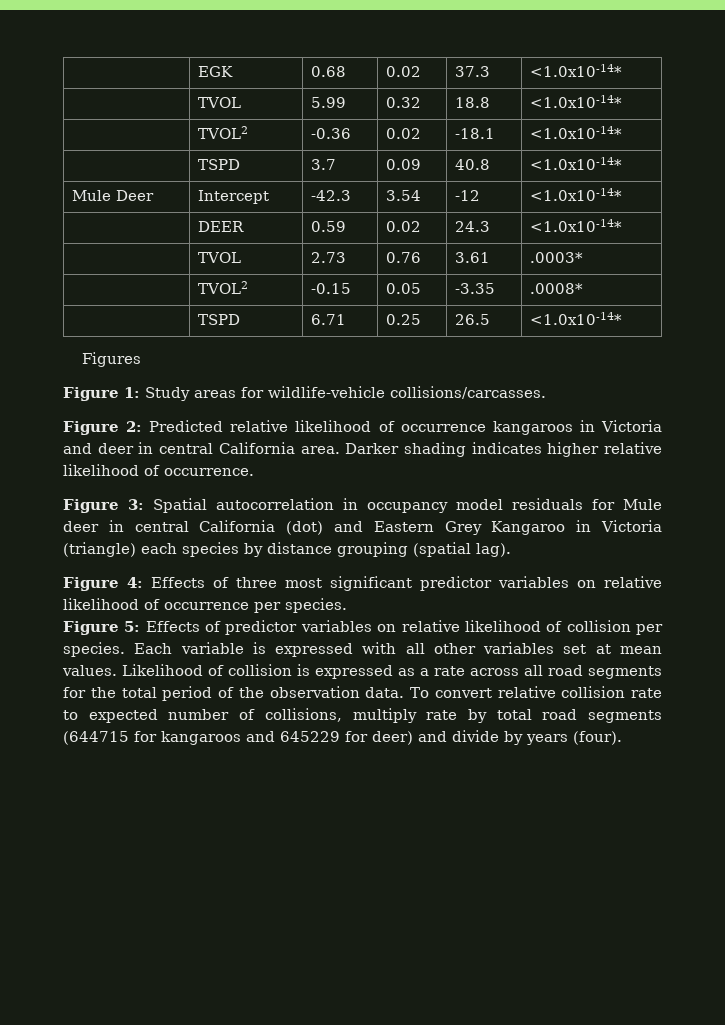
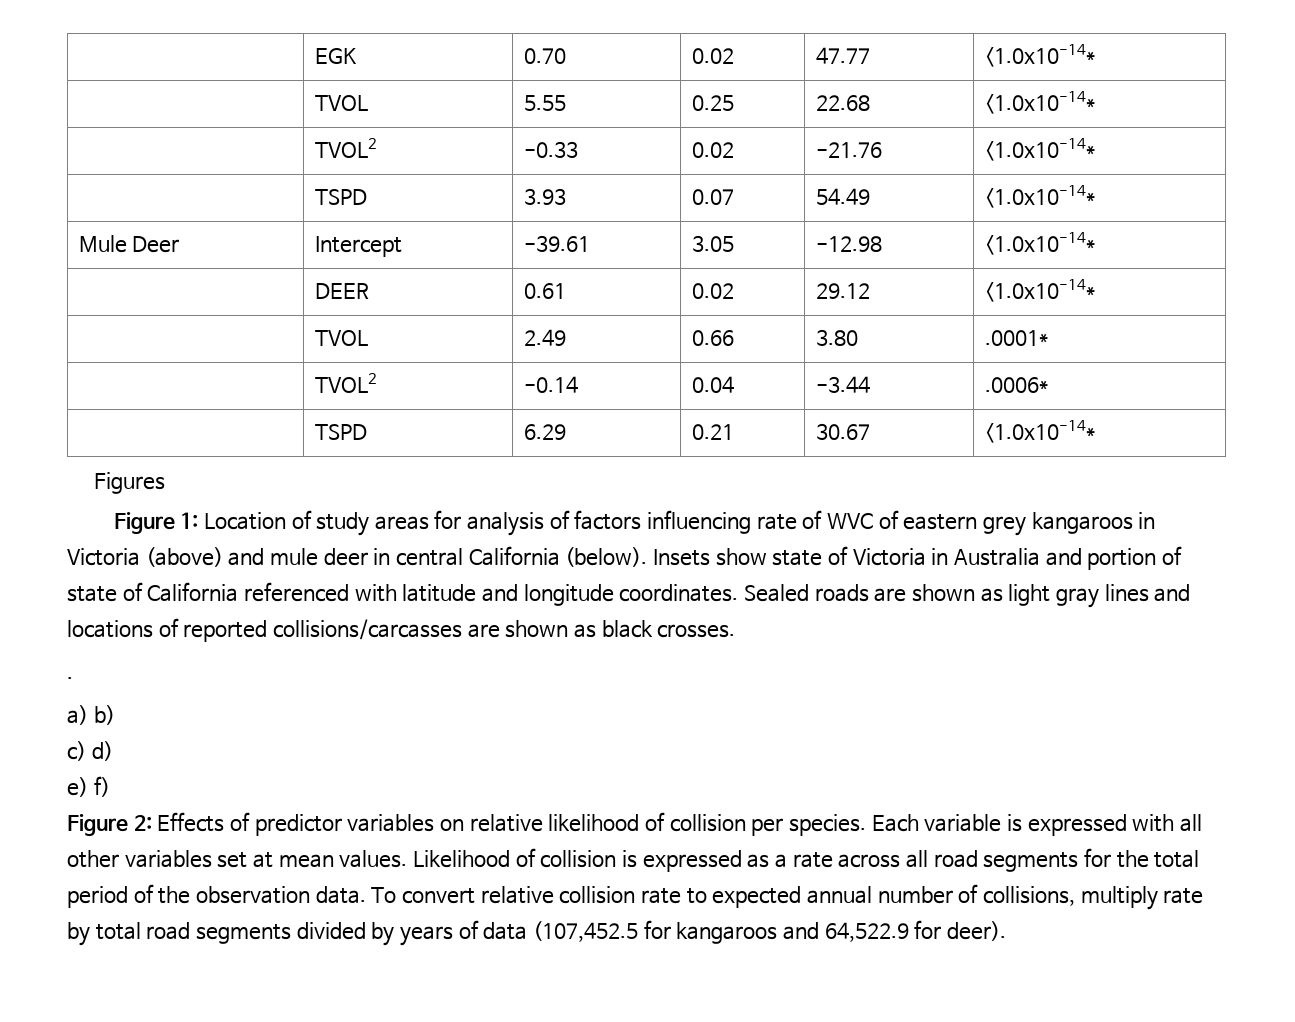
[311,66,347,77] [386,66,422,77] [455,66,491,77] [530,64,623,77] [198,97,242,108] [311,97,347,108] [386,97,422,108] [455,97,491,108] 0.68 | 0.02 | 37.3 | <1.0x10-14* // | TVOL | 5.99 | 0.32 | 18.8 -> [523,48,566,64] [691,48,734,64] [815,47,870,64] [984,44,1095,67] [314,95,368,111] [523,95,566,111] [691,95,734,111] [815,95,870,111] 0.70 | 0.02 | 47.77 | <1.0x10-14* // | TVOL | 5.55 | 0.25 | 22.68
[311,128,352,139] [386,128,422,139] [455,128,496,139] -0.36 | 0.02 | -18.1 -> [523,141,578,158] [691,142,734,158] [815,142,882,158] -0.33 | 0.02 | -21.76
[311,159,337,170] [386,159,422,170] [455,159,491,170] 3.7 | 0.09 | 40.8 -> [523,188,566,205] [691,189,734,205] [815,188,870,205] 3.93 | 0.07 | 54.49
[311,190,352,201] [386,190,422,201] [455,190,481,201] -42.3 | 3.54 | -12 -> [523,235,590,252] [691,235,734,252] [815,236,882,252] -39.61 | 3.05 | -12.98
[311,221,347,232] [386,221,422,232] [455,221,491,232] [530,219,623,232] [198,252,242,263] [311,252,347,263] [386,252,422,263] [455,252,491,263] [530,252,584,263] [198,281,249,294] [311,283,352,294] [386,283,422,294] [455,283,496,294] [530,283,584,294] [198,314,241,325] [311,314,347,325] [386,314,422,325] [455,314,491,325] [530,312,623,325] [82,352,142,367] [63,386,546,401] [63,420,662,435] [63,442,662,457] [63,464,254,476] [63,498,662,513] [63,520,662,535] [63,542,511,557] [63,576,662,591] [63,598,347,613] [63,621,141,635] 0.59 | 0.02 | 24.3 | <1.0x10-14* // | TVOL | 2.73 | 0.76 | 3.61 | .0003* // | TVOL2 | -0.15 | 0.05 | -3.35 | .0008* // | TSPD | 6.71 | 0.25 | 26.5 | <1.0x10-14* // Figures // Figure 1: Study areas for wildlife-vehicle collisions/carcasses. // Figure 2: Predicted relative likelihood of occurrence kangaroos in Victoria and deer in central California area. Darker shading indicates higher relative likelihood of occurrence. // Figure 3: Spatial autocorrelation in occupancy model residuals for Mule deer in central California (dot) and Eastern Grey Kangaroo in Victoria (triangle) each species by distance grouping (spatial lag). // Figure 4: Effects of three most significant predictor variables on relative likelihood of occurrence per species. // Figure 5: -> [523,283,566,299] [691,283,734,299] [815,283,870,299] [984,279,1095,302] [314,330,368,346] [523,329,566,346] [691,330,734,346] [815,329,858,346] [984,330,1048,346] [314,373,377,393] [523,376,578,393] [691,376,734,393] [815,376,870,393] [984,377,1048,393] [314,424,367,440] [523,424,566,440] [691,424,734,440] [815,423,870,440] [984,420,1095,443] [94,472,166,494] [113,510,1156,536] [67,546,1183,570] [67,582,1191,608] [67,618,736,642] [67,677,73,679] [67,705,115,725] [67,741,113,761] [67,776,110,797] [67,814,152,836] 0.61 | 0.02 | 29.12 | <1.0x10-14* // | TVOL | 2.49 | 0.66 | 3.80 | .0001* // | TVOL2 | -0.14 | 0.04 | -3.44 | .0006* // | TSPD | 6.29 | 0.21 | 30.67 | <1.0x10-14* // Figures // Figure 1: Location of study areas for analysis of factors influencing rate of WVC of eastern grey kangaroos in Victoria (above) and mule deer in central California (below). Insets show state of Victoria in Australia and portion of state of California referenced with latitude and longitude coordinates. Sealed roads are shown as light gray lines and locations of reported collisions/carcasses are shown as black crosses. // . // a) b) // c) d) // e) f) // Figure 2:
(158, 716) none -> [806,886,872,904] annual
[63,730,622,745] (644715 for kangaroos and 645229 for deer) and divide by years (four). -> [296,920,1006,946] divided by years of data (107,452.5 for kangaroos and 64,522.9 for deer).

